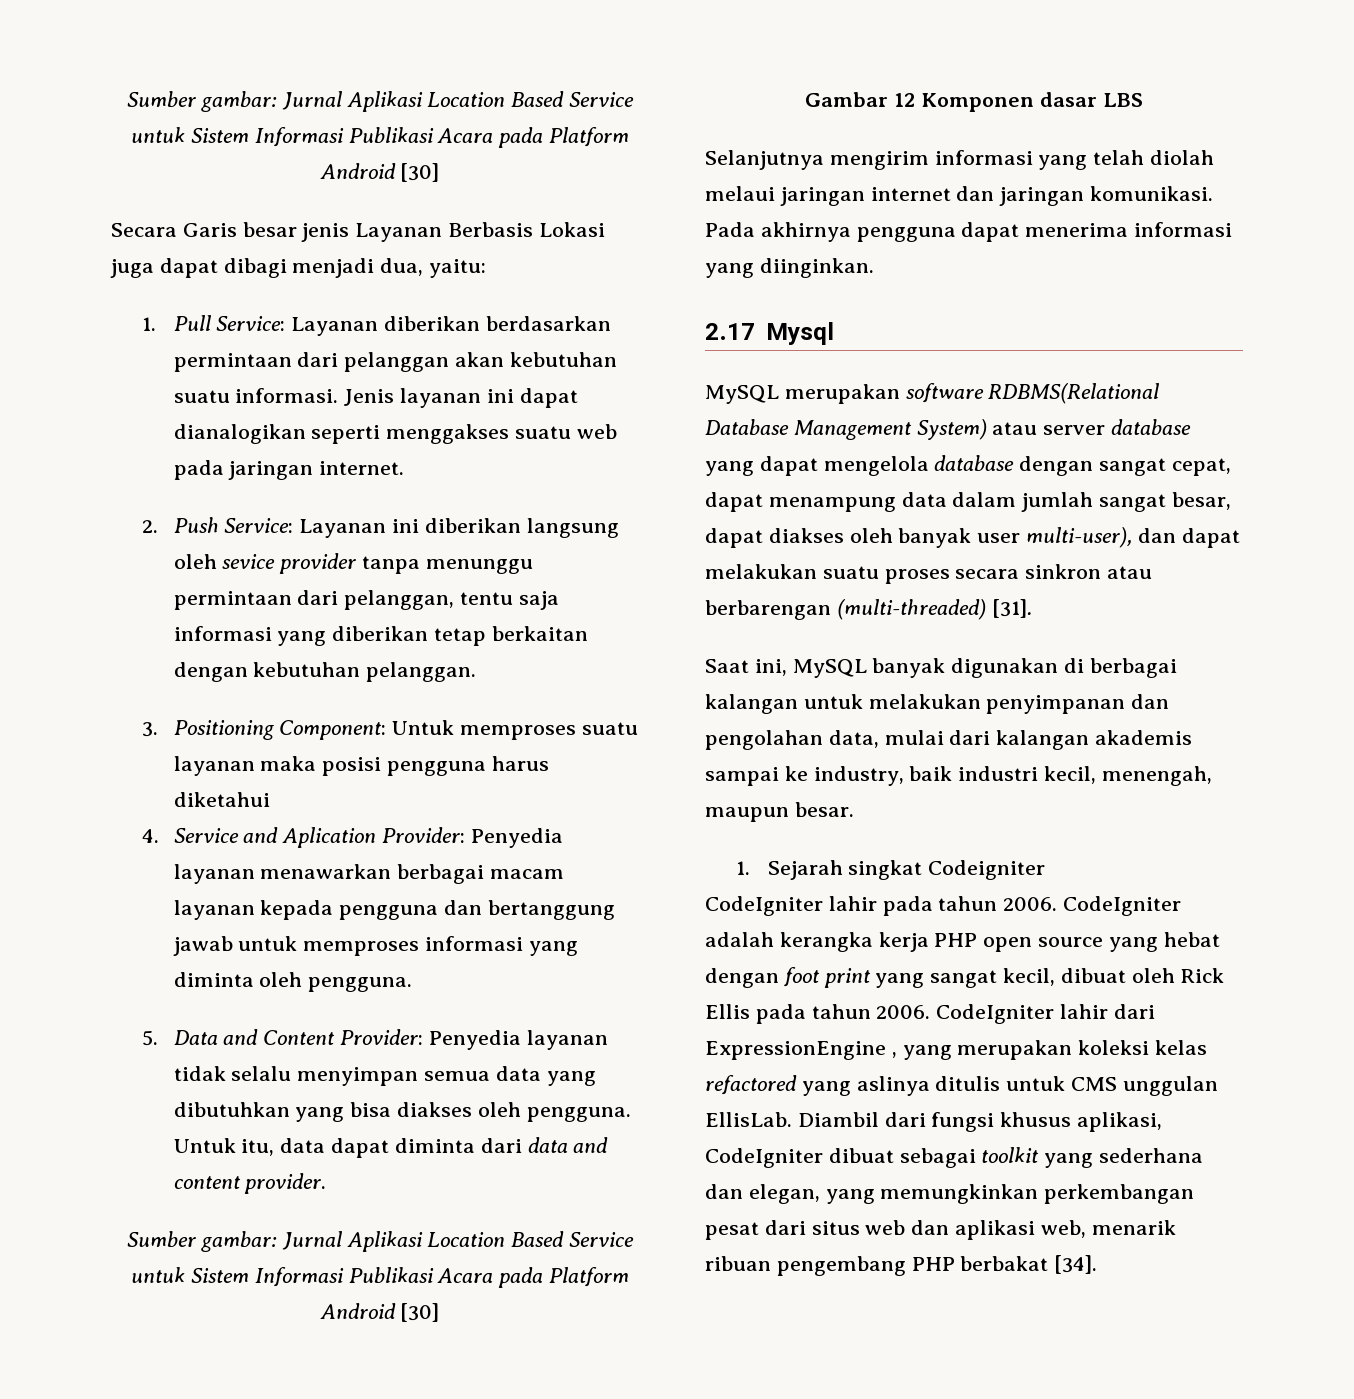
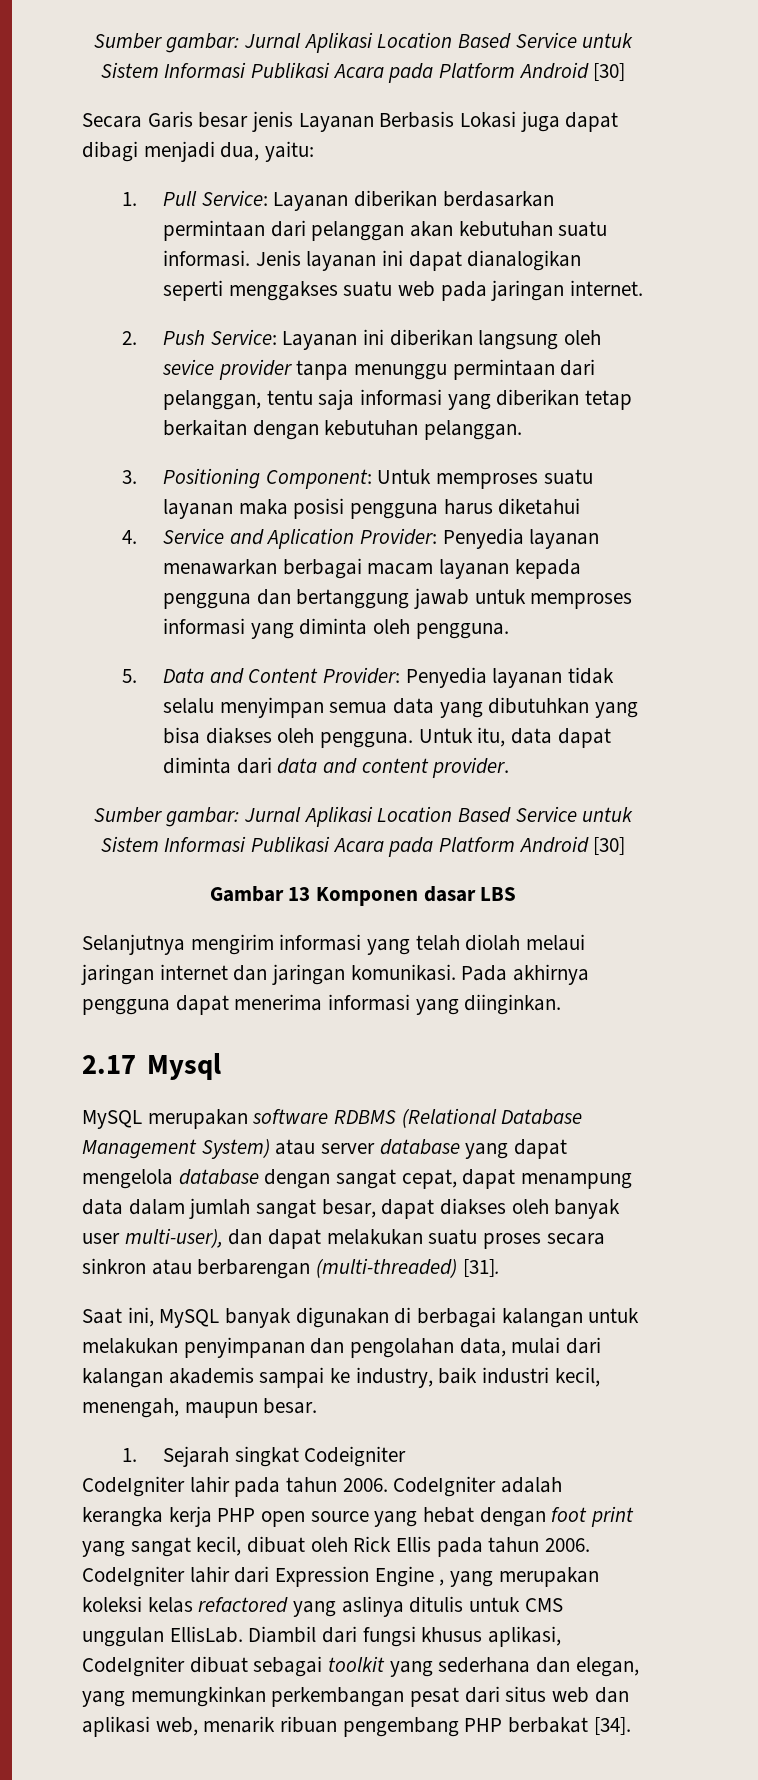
[894,93,916,107] 12 -> [288,887,311,901] 13
[988,383,1160,404] RDBMS(Relational -> [334,1108,497,1128] RDBMS (Relational
[705,1041,886,1060] ExpressionEngine -> [275,1566,434,1587] Expression Engine

